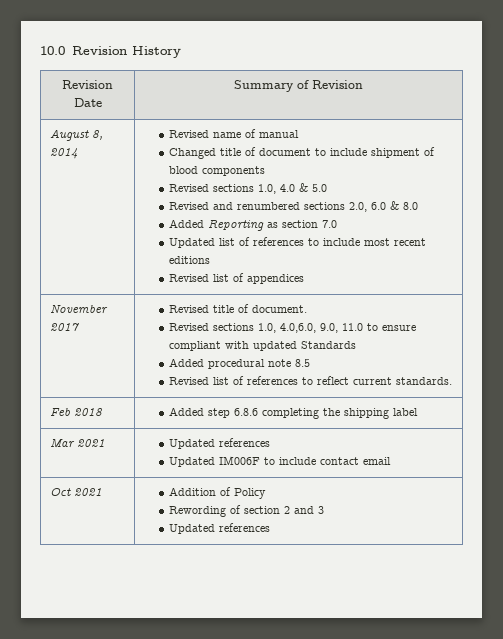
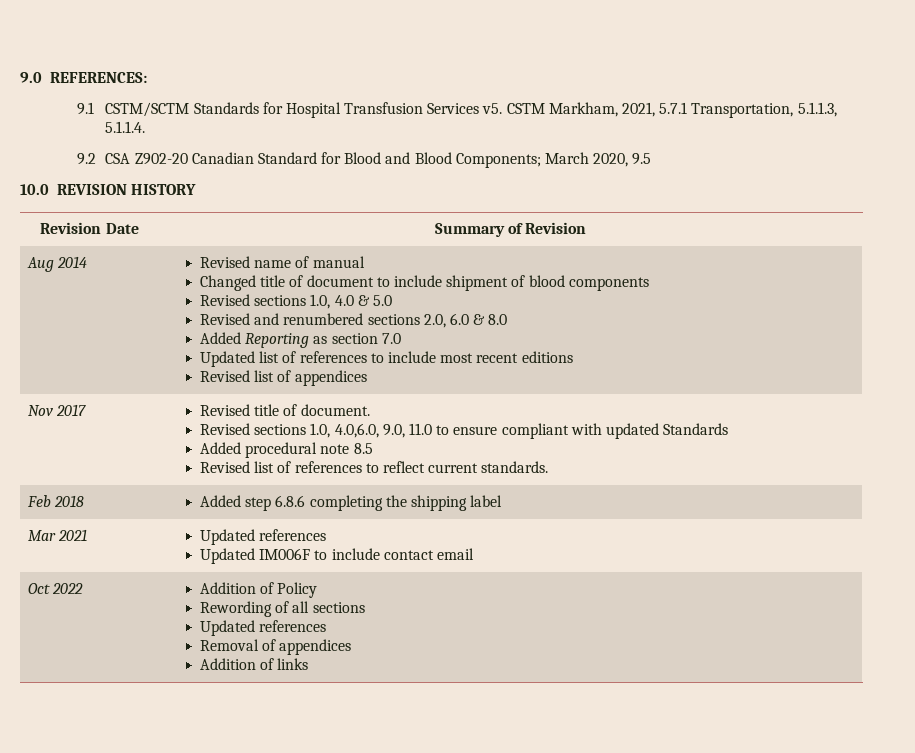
[40,46,181,58] 10.0 Revision History -> [20,72,147,83] [76,102,837,118] [105,121,146,133] [76,152,652,168] [20,184,196,195] 9.0 REFERENCES: // 9.1 CSTM/SCTM Standards for Hospital Transfusion Services v5. CSTM Markham, 2021, 5.7.1 Transportation, 5.1.1.3, 5.1.1.4. // 9.2 CSA Z902-20 Canadian Standard for Blood and Blood Components; March 2020, 9.5 // 10.0 REVISION HISTORY
[49,129,103,141] August 8, -> [26,257,54,272] Aug
[49,304,108,314] November -> [27,405,53,416] Nov
[73,488,102,496] 2021 -> [52,583,84,594] 2022
[243,506,324,514] [168,523,270,534] section 2 and 3 // Updated references -> [292,601,365,613] [200,620,327,636] [200,639,352,655] [200,658,309,670] all sections // Updated references // Removal of appendices // Addition of links

